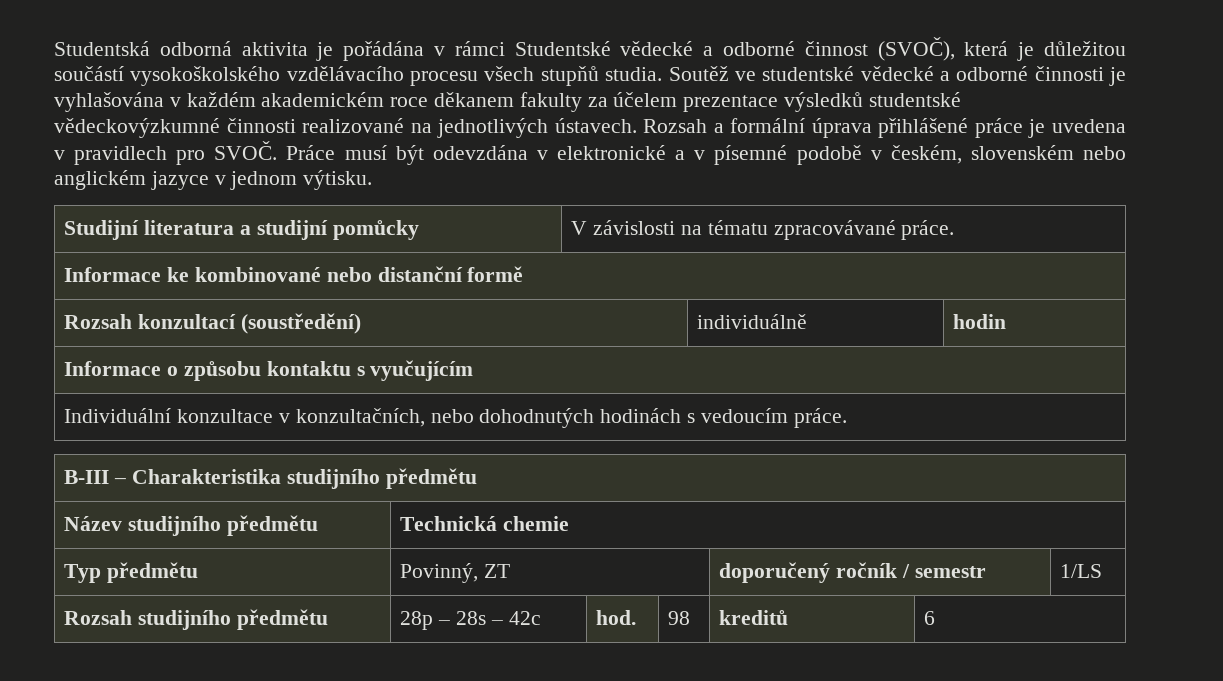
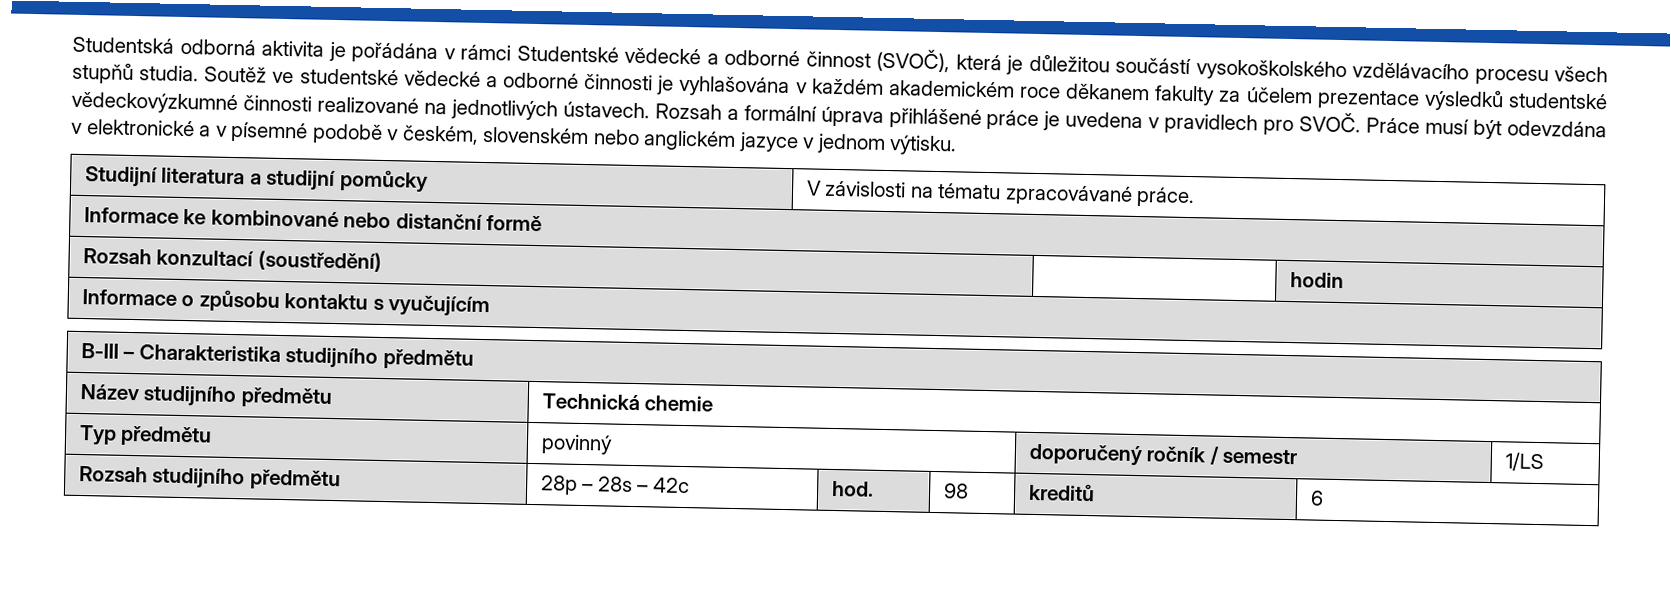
[697,314,808,329] individuálně -> (382, 261) none
[64,408,847,428] // Individuální konzultace v konzultačních, nebo dohodnutých hodinách s vedoucím práce. -> (491, 306) none
[400,563,511,583] Povinný, ZT -> [540,434,613,455] povinný

